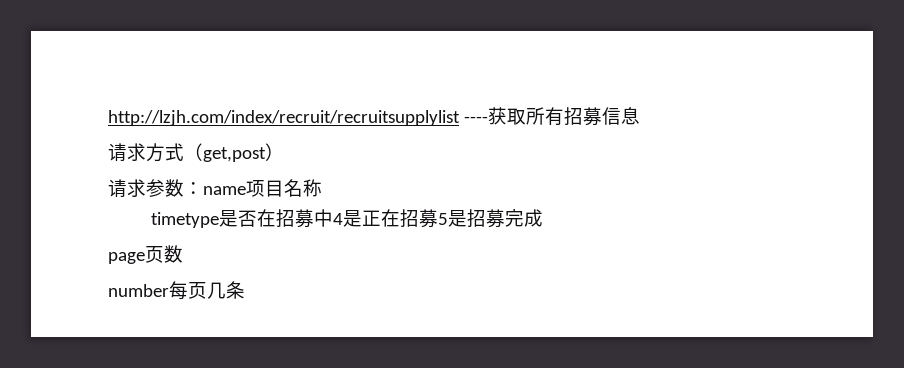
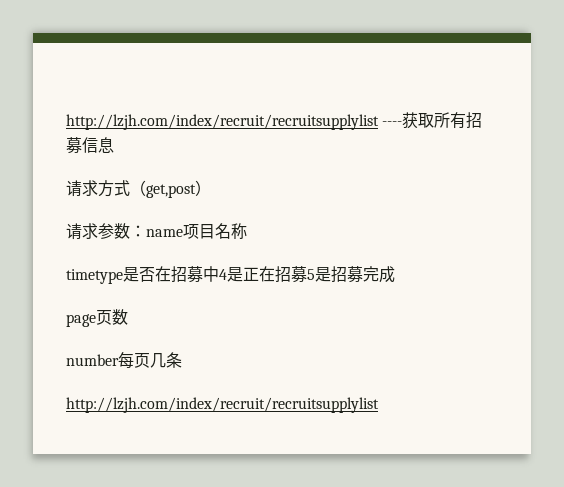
(245, 290) none -> [66,397,379,413] // http://lzjh.com/index/recruit/recruitsupplylist

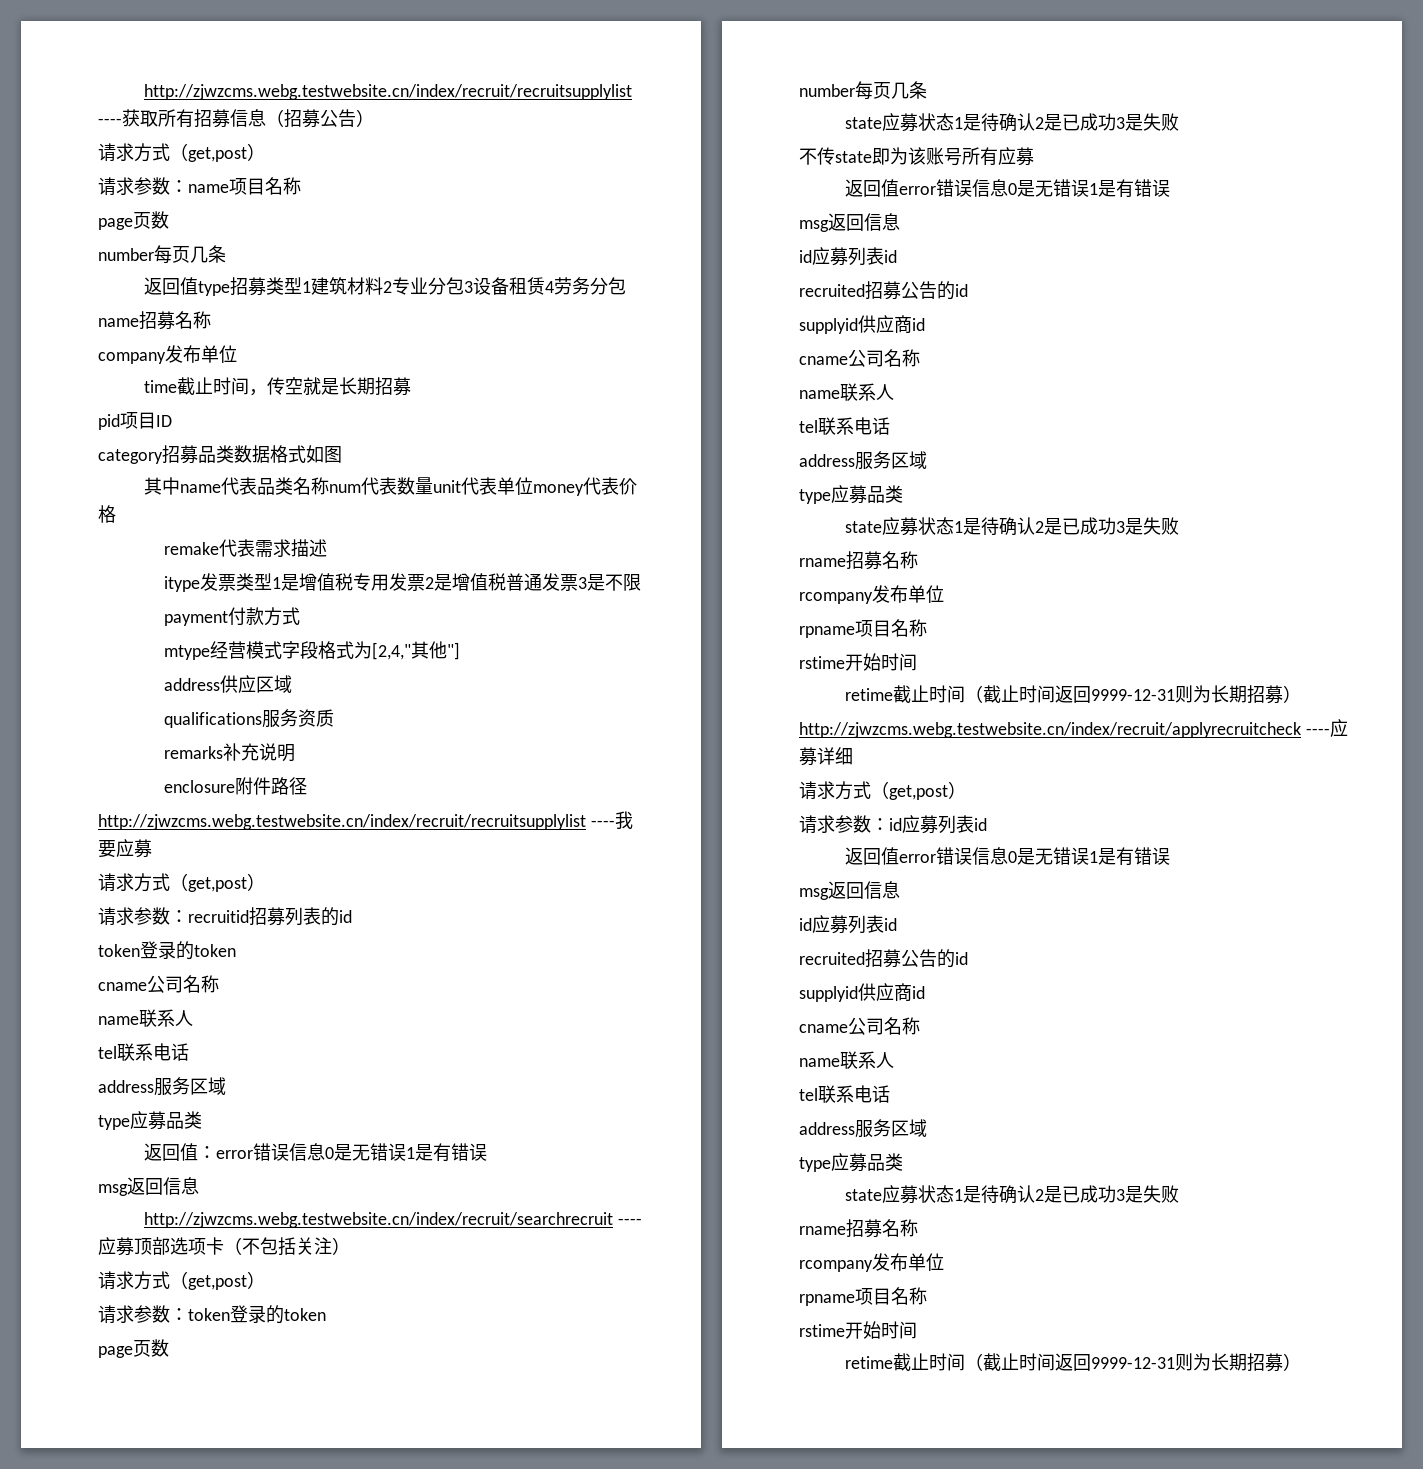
[66,114,379,130] http://lzjh.com/index/recruit/recruitsupplylist -> [143,84,632,100] http://zjwzcms.webg.testwebsite.cn/index/recruit/recruitsupplylist
(114, 145) none -> [266,109,374,128] （招募公告）
[66,266,395,284] [66,309,128,327] [66,352,182,368] [66,397,379,413] timetype是否在招募中4是正在招募5是招募完成 // page页数 // number每页几条 // http://lzjh.com/index/recruit/recruitsupplylist -> [98,211,169,230] [98,245,226,264] [143,277,626,296] [98,311,211,330] [98,345,237,364] [143,377,411,396] [98,412,172,430] [98,445,342,464] [143,477,637,496] [98,505,116,523] [163,539,327,557] [163,573,641,592] [163,607,300,626] [163,641,460,660] [163,675,292,693] [163,709,334,728] [163,743,295,762] [163,777,307,795] [98,811,633,830] [98,839,152,858] [98,873,265,892] [98,907,352,926] [98,941,236,960] [98,975,219,993] [98,1009,193,1027] [98,1043,189,1061] [98,1077,226,1096] [98,1111,202,1130] [143,1143,487,1162] [98,1177,199,1196] [143,1212,642,1228] [98,1237,350,1256] [98,1271,265,1290] [98,1305,326,1324] [98,1339,169,1358] [799,81,927,100] [844,113,1179,132] [799,147,1034,166] [844,179,1170,198] [799,213,900,232] [799,247,897,266] [799,281,968,300] [799,315,925,334] [799,349,920,367] [799,383,894,401] [799,417,890,435] [799,451,927,470] [799,485,903,504] [844,517,1179,536] [799,551,918,570] [799,585,944,604] [799,619,927,638] [799,653,917,671] [844,685,1301,704] [799,719,1348,738] [799,747,853,766] [799,781,966,800] [799,815,987,834] [844,847,1170,866] [799,881,900,900] [799,915,897,934] [799,949,968,968] [799,983,925,1002] [799,1017,920,1035] [799,1051,894,1069] [799,1085,890,1103] [799,1119,927,1138] [799,1153,903,1172] [844,1185,1179,1204] [799,1219,918,1238] [799,1253,944,1272] [799,1287,927,1306] [799,1321,917,1339] [844,1353,1301,1372] page页数 // number每页几条 // 返回值type招募类型1建筑材料2专业分包3设备租赁4劳务分包 // name招募名称 // company发布单位 // time截止时间，传空就是长期招募 // pid项目ID // category招募品类数据格式如图 // 其中name代表品类名称num代表数量unit代表单位money代表价格 // remake代表需求描述 // itype发票类型1是增值税专用发票2是增值税普通发票3是不限 // payment付款方式 // mtype经营模式字段格式为[2,4,"其他"] // address供应区域 // qualifications服务资质 // remarks补充说明 // enclosure附件路径 // http://zjwzcms.webg.testwebsite.cn/index/recruit/recruitsupplylist ----我要应募 // 请求方式（get,post） // 请求参数：recruitid招募列表的id // token登录的token // cname公司名称 // name联系人 // tel联系电话 // address服务区域 // type应募品类 // 返回值：error错误信息0是无错误1是有错误 // msg返回信息 // http://zjwzcms.webg.testwebsite.cn/index/recruit/searchrecruit ----应募顶部选项卡（不包括关注） // 请求方式（get,post） // 请求参数：token登录的token // page页数 // number每页几条 // state应募状态1是待确认2是已成功3是失败 // 不传state即为该账号所有应募 // 返回值error错误信息0是无错误1是有错误 // msg返回信息 // id应募列表id // recruited招募公告的id // supplyid供应商id // cname公司名称 // name联系人 // tel联系电话 // address服务区域 // type应募品类 // state应募状态1是待确认2是已成功3是失败 // rname招募名称 // rcompany发布单位 // rpname项目名称 // rstime开始时间 // retime截止时间（截止时间返回9999-12-31则为长期招募） // http://zjwzcms.webg.testwebsite.cn/index/recruit/applyrecruitcheck ----应募详细 // 请求方式（get,post） // 请求参数：id应募列表id // 返回值error错误信息0是无错误1是有错误 // msg返回信息 // id应募列表id // recruited招募公告的id // supplyid供应商id // cname公司名称 // name联系人 // tel联系电话 // address服务区域 // type应募品类 // state应募状态1是待确认2是已成功3是失败 // rname招募名称 // rcompany发布单位 // rpname项目名称 // rstime开始时间 // retime截止时间（截止时间返回9999-12-31则为长期招募）

